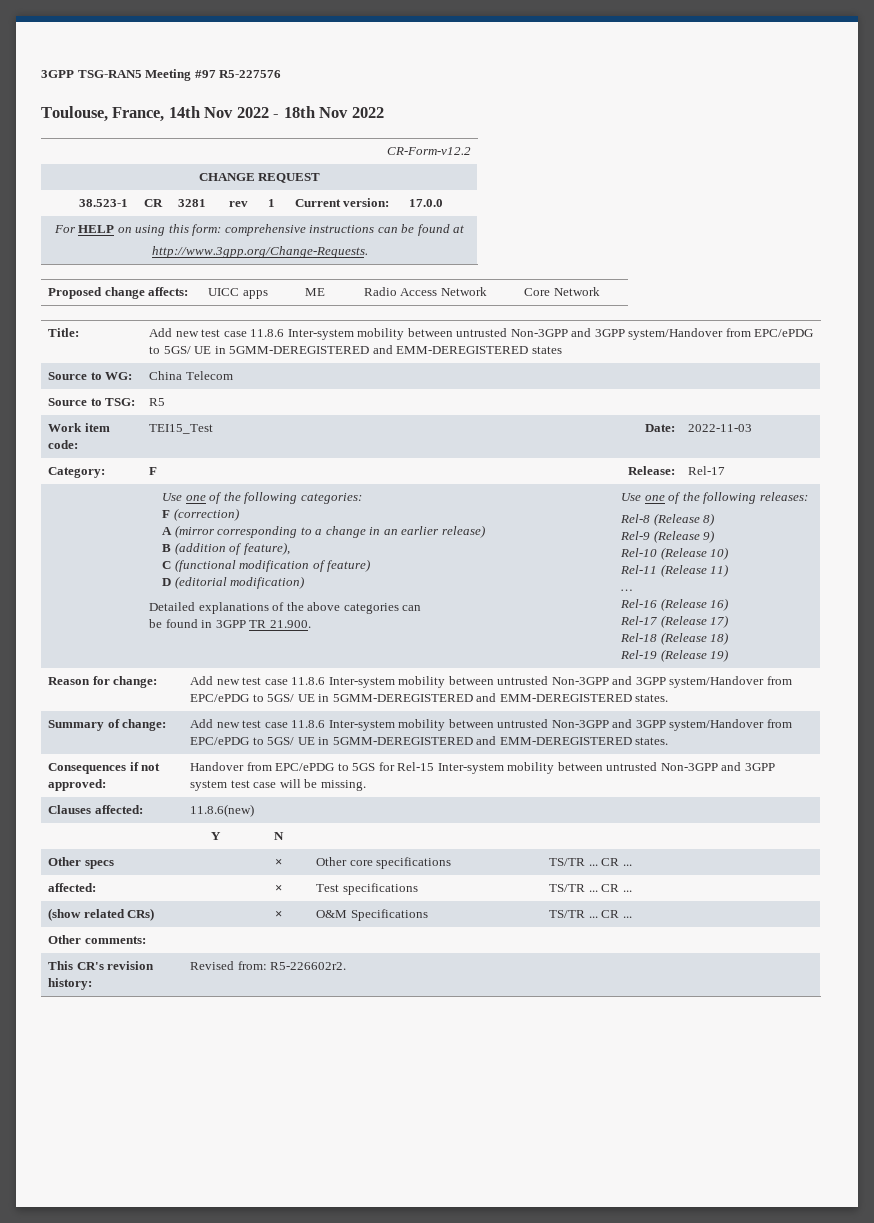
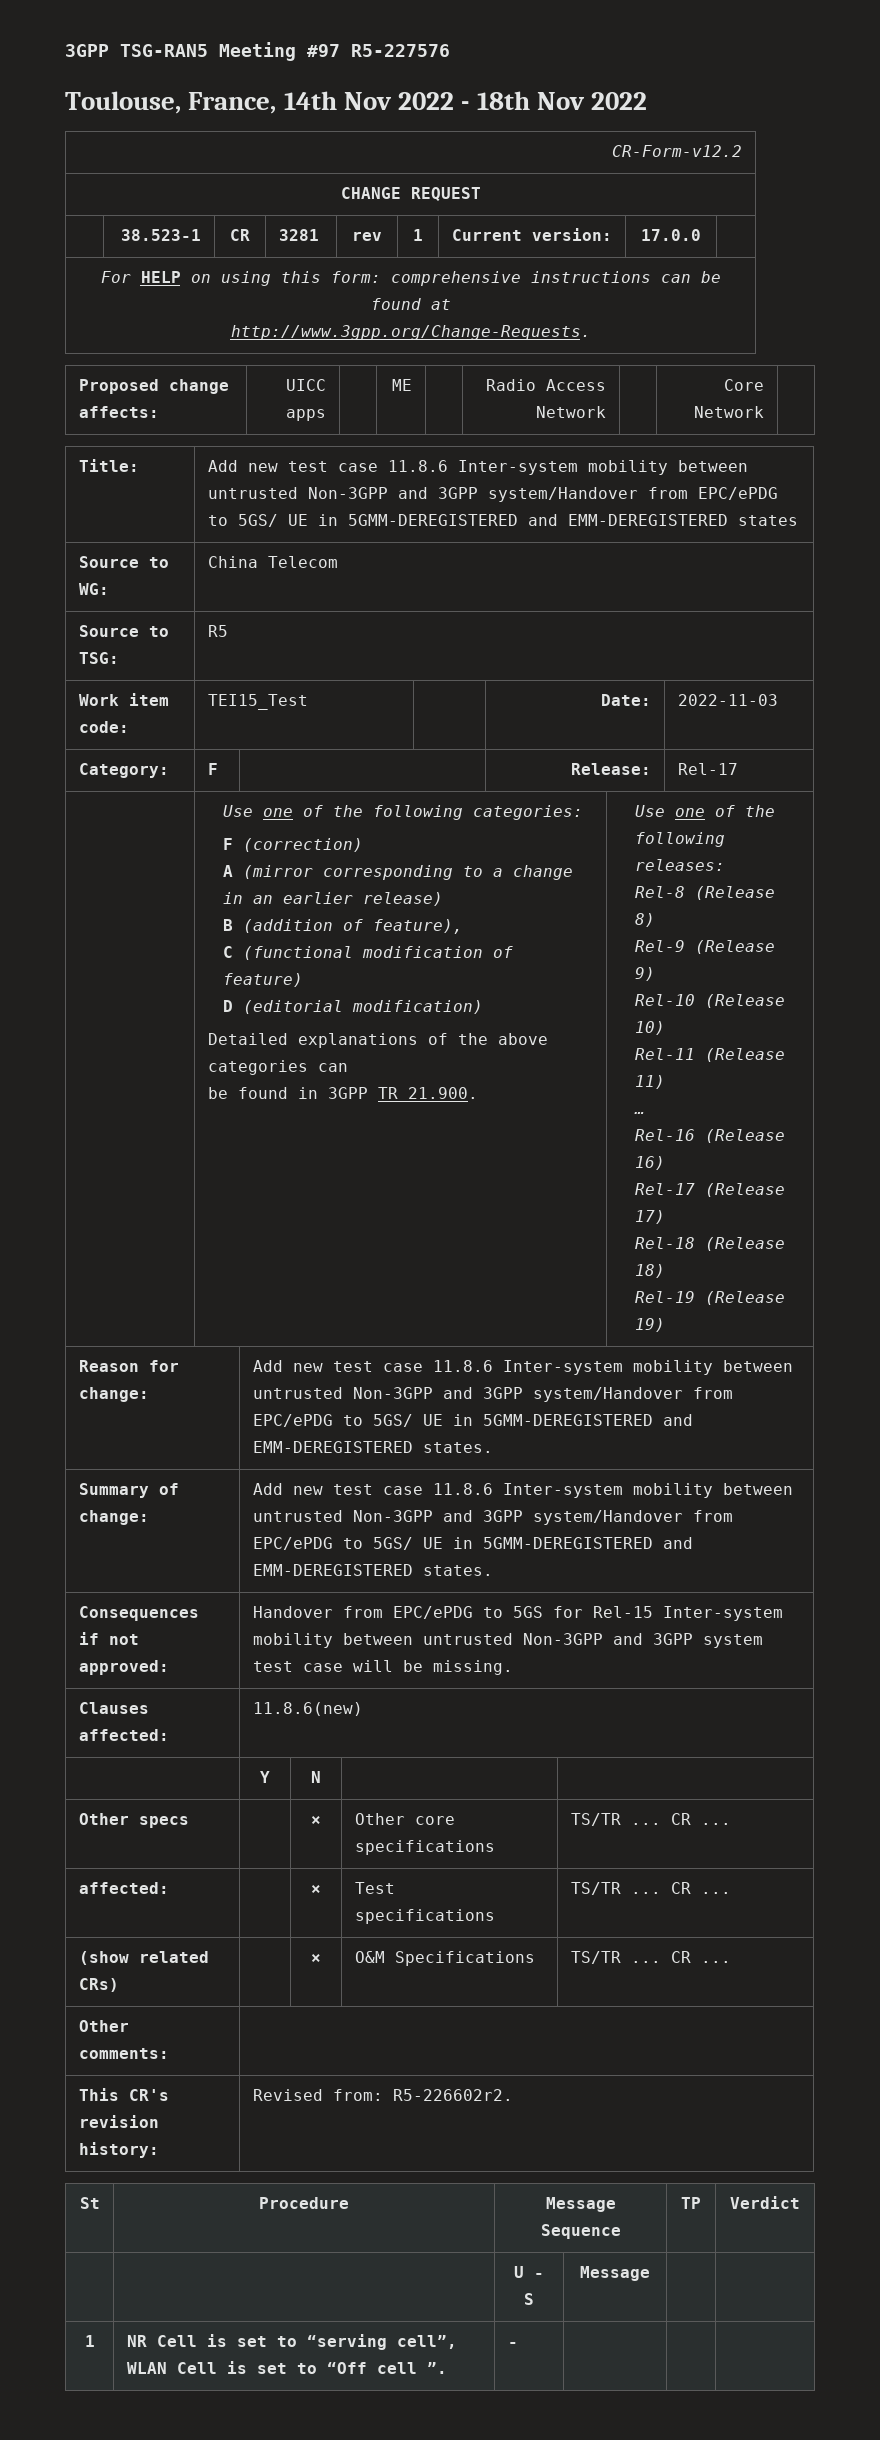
(347, 966) none -> [79,2197,100,2209] [259,2197,349,2209] [545,2197,616,2212] [540,2224,621,2239] [681,2197,701,2209] [730,2196,800,2209] [514,2266,544,2278] [524,2293,534,2305] [580,2266,650,2281] [84,2335,95,2347] [126,2334,457,2350] [126,2361,447,2374] [507,2342,518,2347] // St | Procedure | Message Sequence | TP | Verdict // | | U - S | Message | | // 1 | NR Cell is set to “serving cell”, WLAN Cell is set to “Off cell ”. | - | | |

